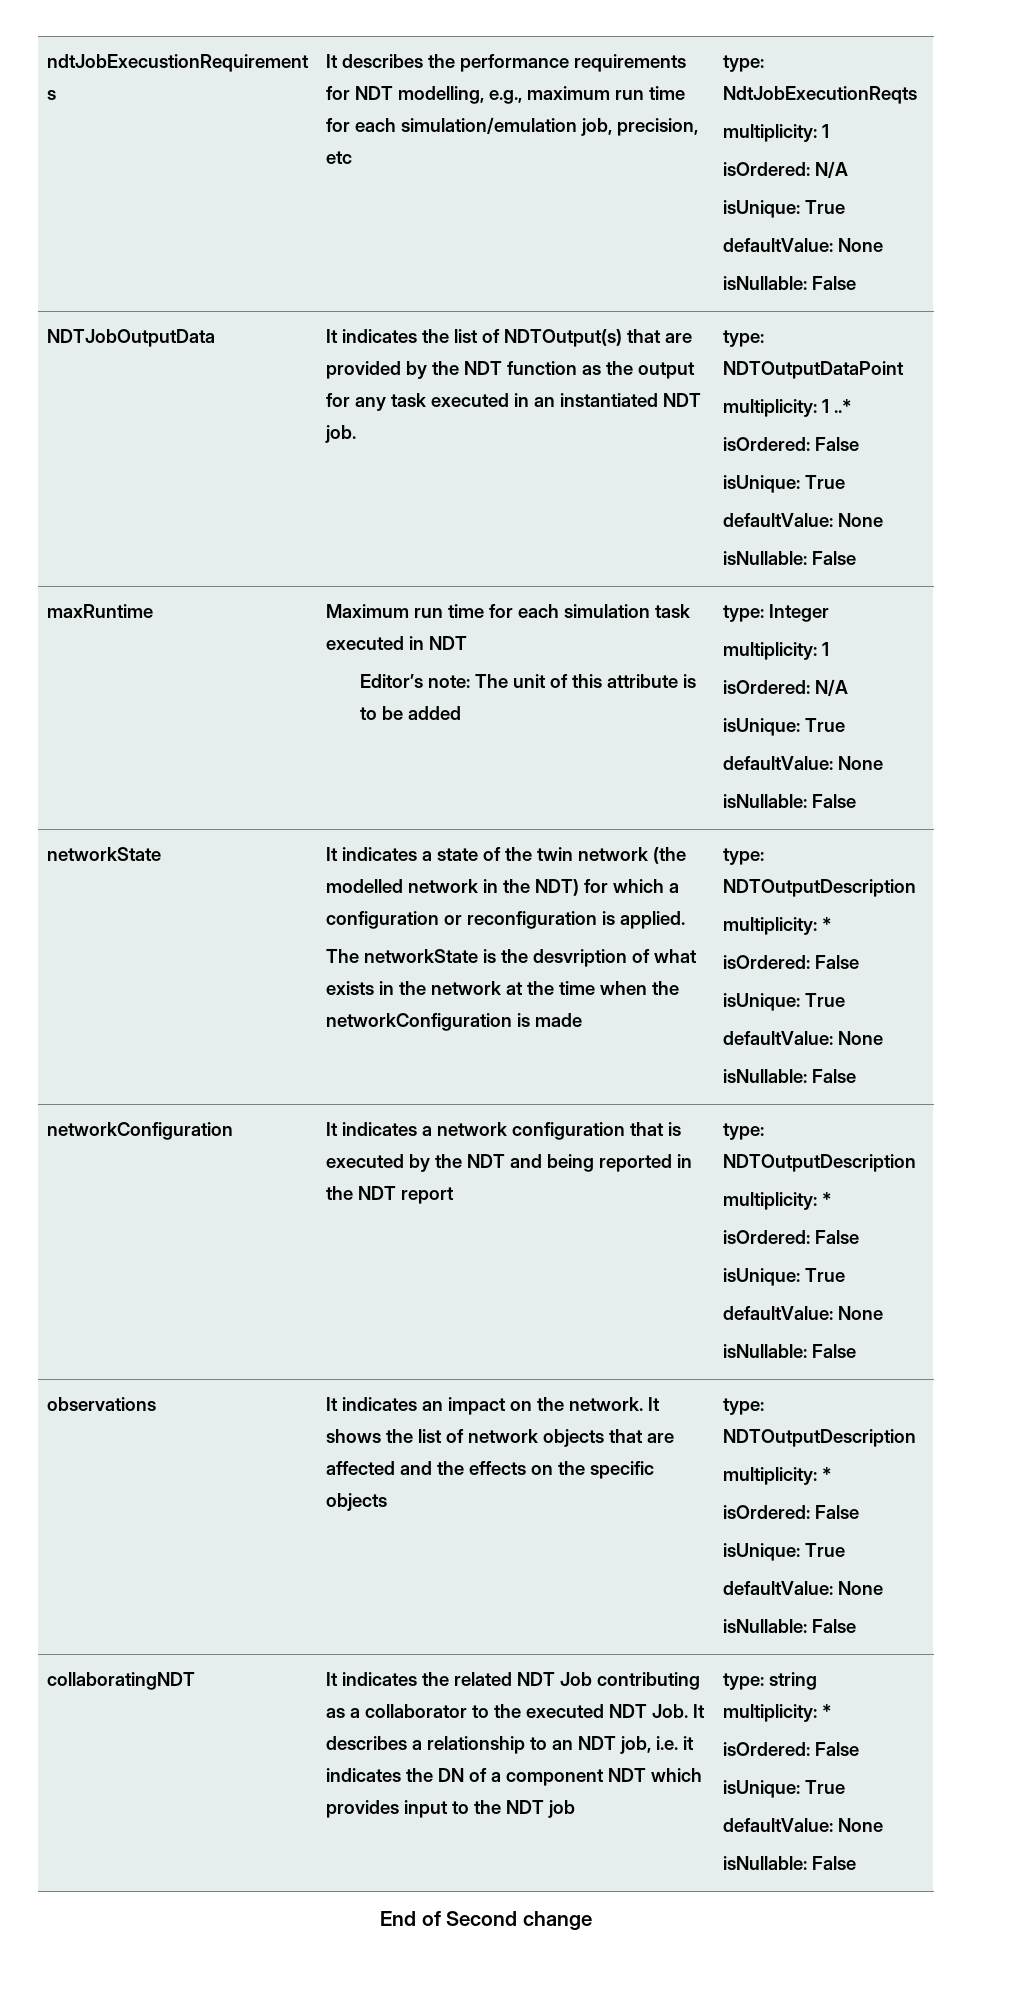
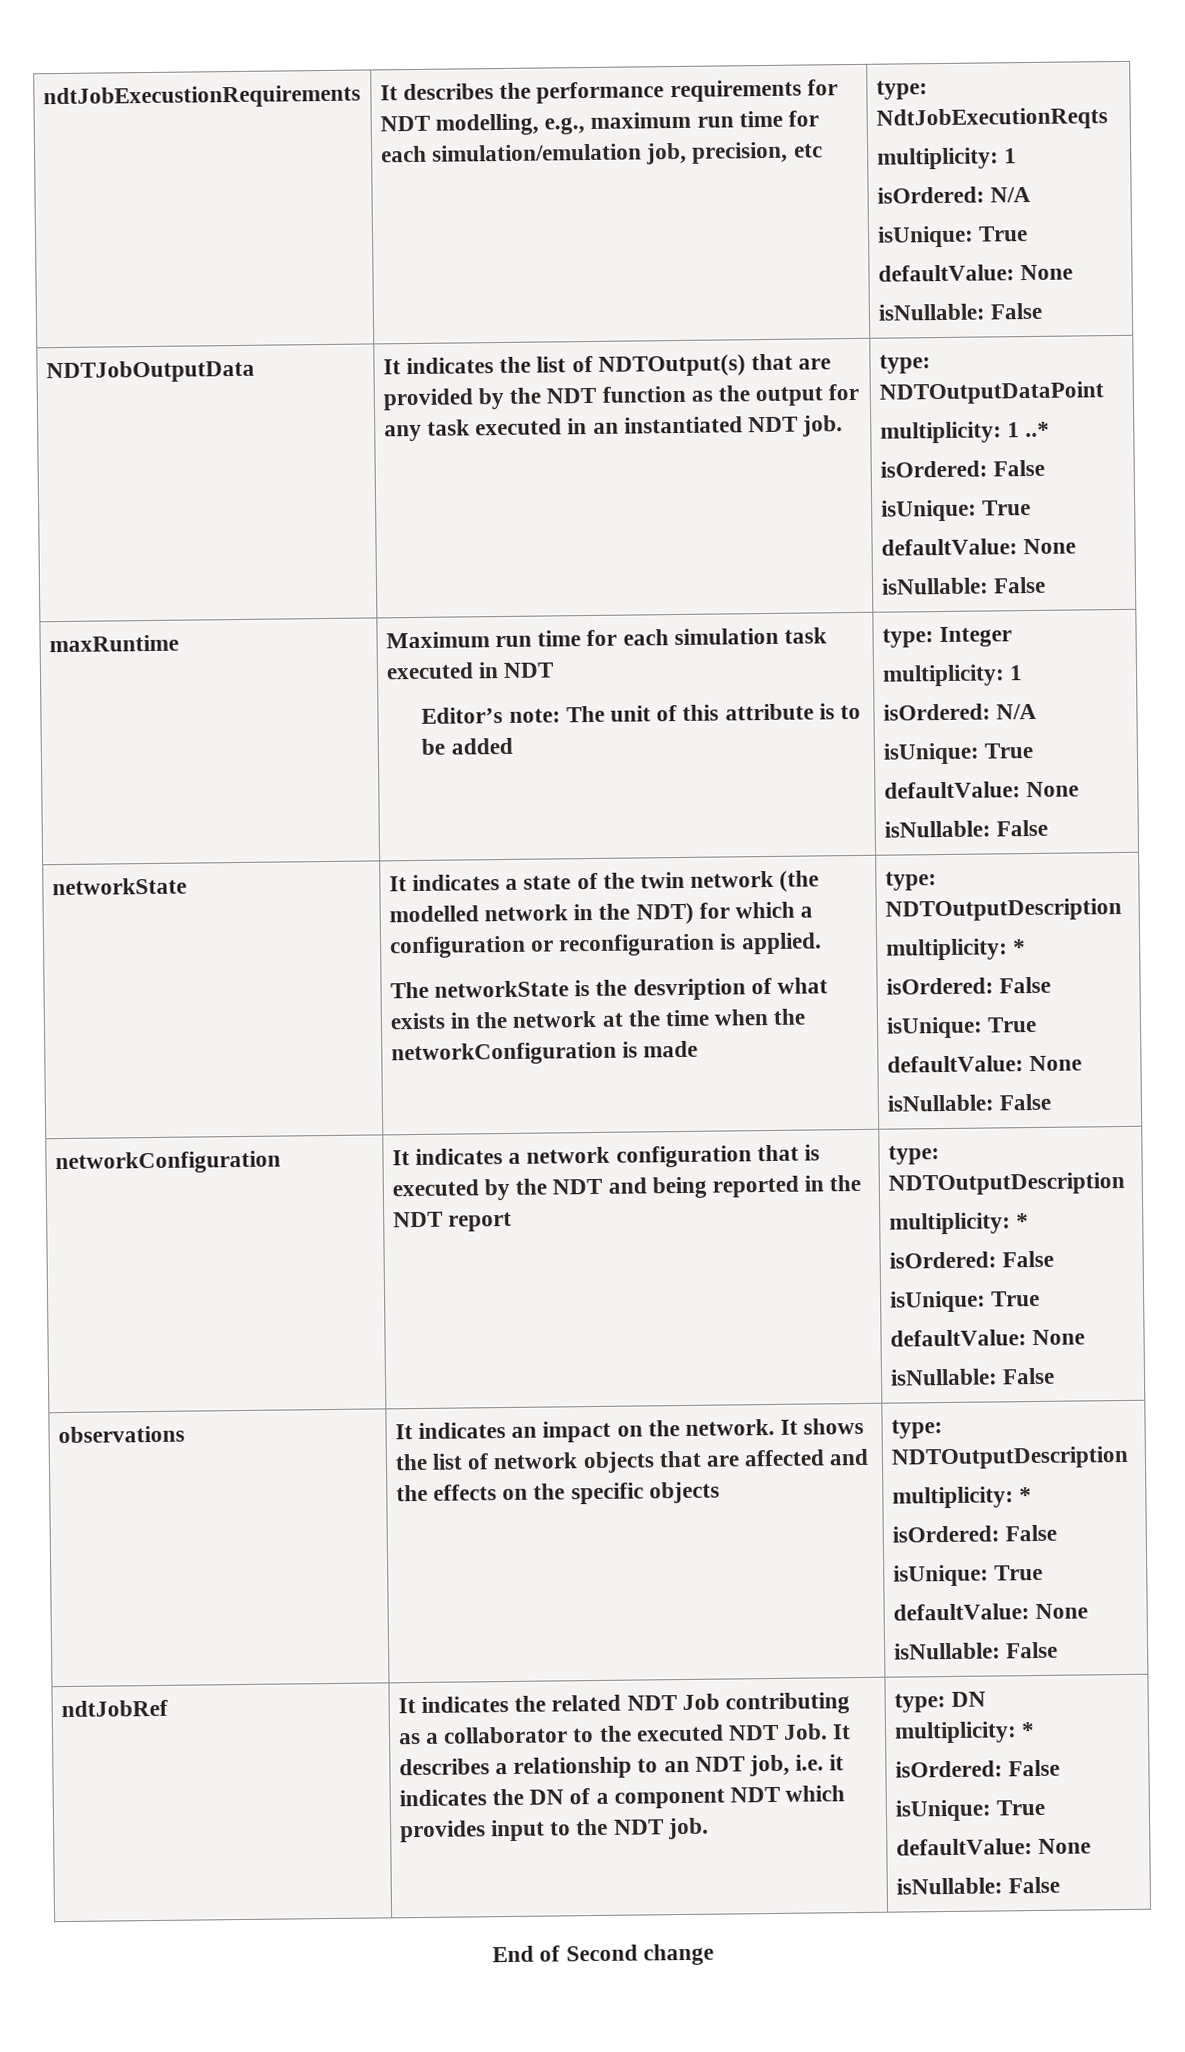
[47,1672,196,1690] collaboratingNDT -> [60,1699,168,1718] ndtJobRef
[548,1800,576,1818] [723,1672,818,1690] job | type: string -> [666,1817,709,1840] [893,1691,986,1713] job. | type: DN

